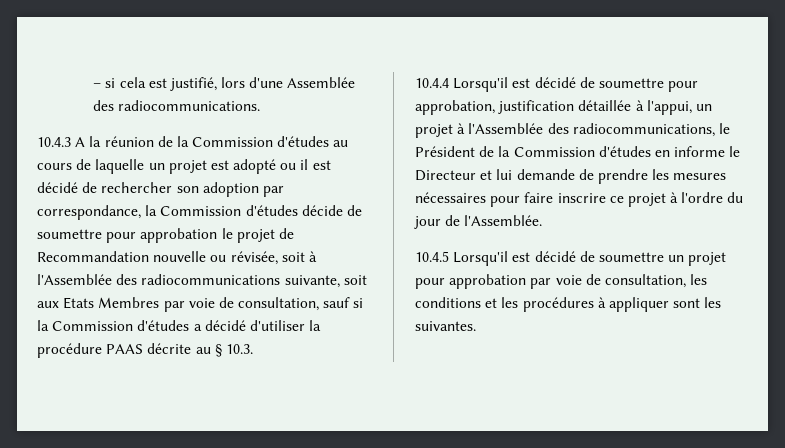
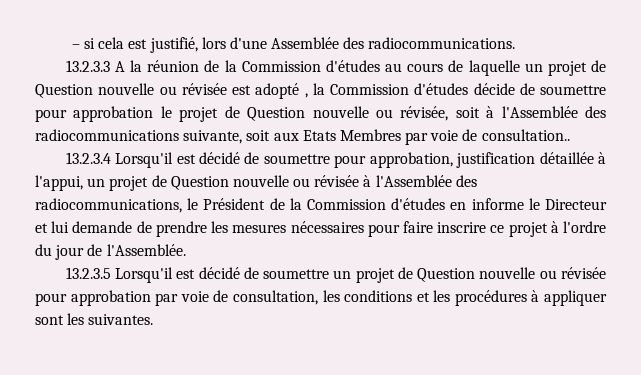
[37,137,71,147] 10.4.3 -> [65,60,110,72] 13.2.3.3
[210,159,331,174] [37,182,284,197] [37,205,141,220] est adopté ou il est décidé de rechercher son adoption par correspondance, -> [590,60,606,72] [35,83,308,99] de Question nouvelle ou révisée est adopté ,
[37,251,149,262] Recommandation -> [247,107,306,121] Question
[238,297,364,311] [37,320,322,331] [37,343,253,358] [415,78,449,88] consultation, sauf si la Commission d'études a décidé d'utiliser la procédure PAAS décrite au § 10.3. // 10.4.4 -> [481,129,570,141] [65,152,111,164] consultation.. // 13.2.3.4
(453, 131) none -> [151,175,360,190] de Question nouvelle ou révisée
[415,251,449,262] 10.4.5 -> [65,267,111,279] 13.2.3.5
(727, 259) none -> [397,267,607,282] de Question nouvelle ou révisée

